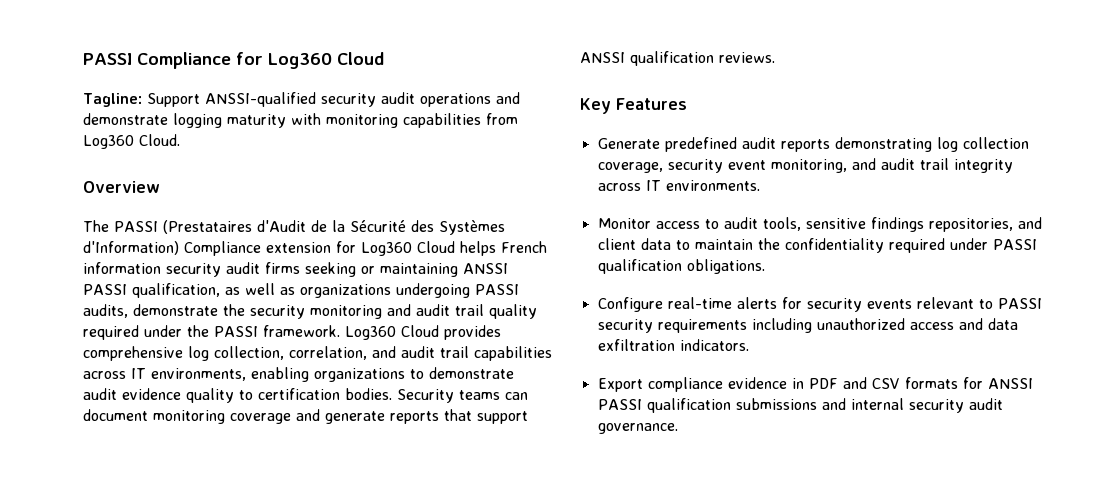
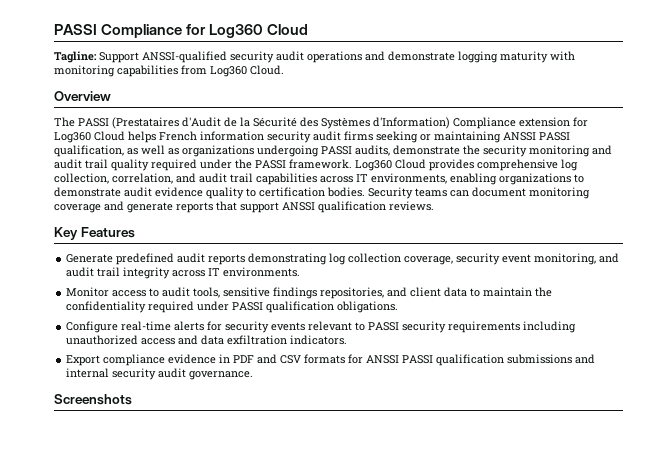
(678, 428) none -> [54,394,132,405] // Screenshots

